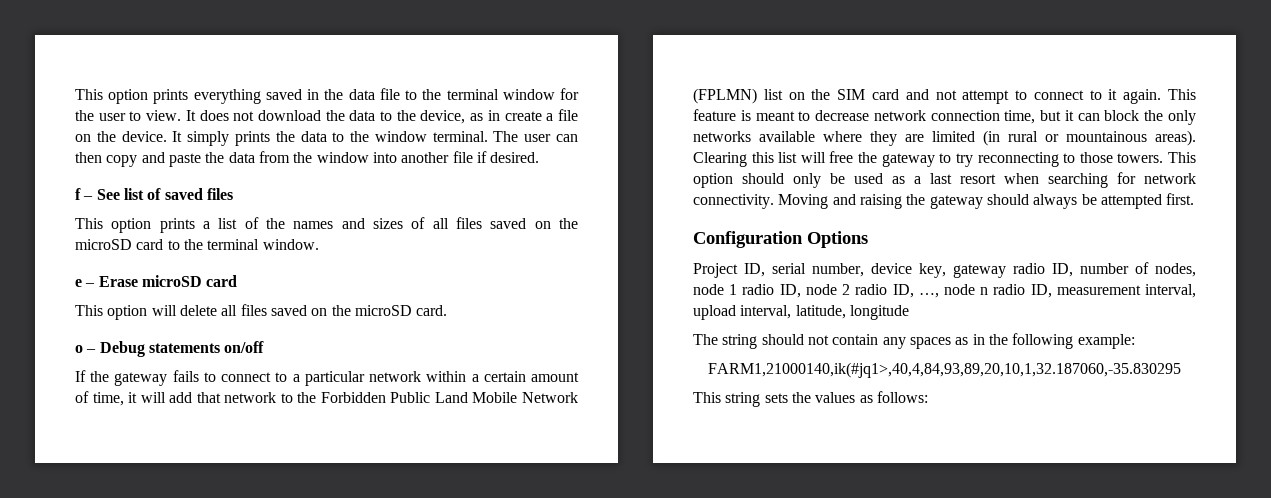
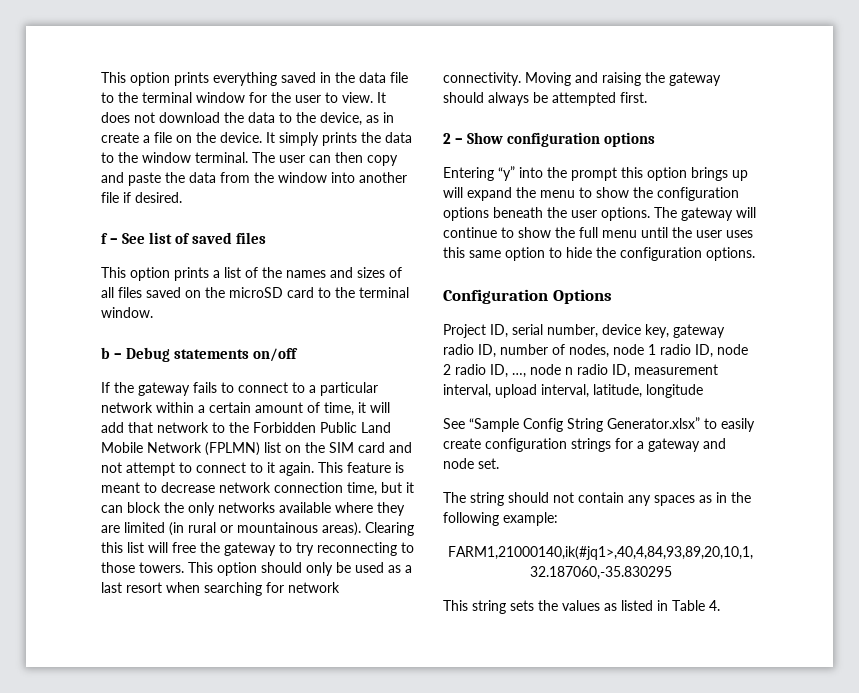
[75,275,238,287] [75,304,448,320] [75,345,83,353] e – Erase microSD card // This option will delete all files saved on the microSD card. // o -> [101,347,110,359] b
(1195, 199) none -> [443,132,656,147] [443,166,748,181] [443,187,739,201] [443,207,756,221] [443,227,753,238] [443,247,755,261] // 2 – Show configuration options // Entering “y” into the prompt this option brings up will expand the menu to show the configuration options beneath the user options. The gateway will continue to show the full menu until the user uses this same option to hide the configuration options.
(909, 312) none -> [443,417,755,432] [443,438,726,452] [443,458,499,469] // See “Sample Config String Generator.xlsx” to easily create configuration strings for a gateway and node set.
[876,391,928,403] follows: -> [621,600,720,611] listed in Table 4.

